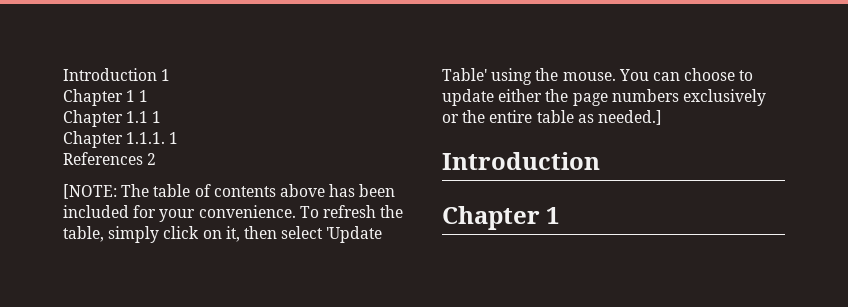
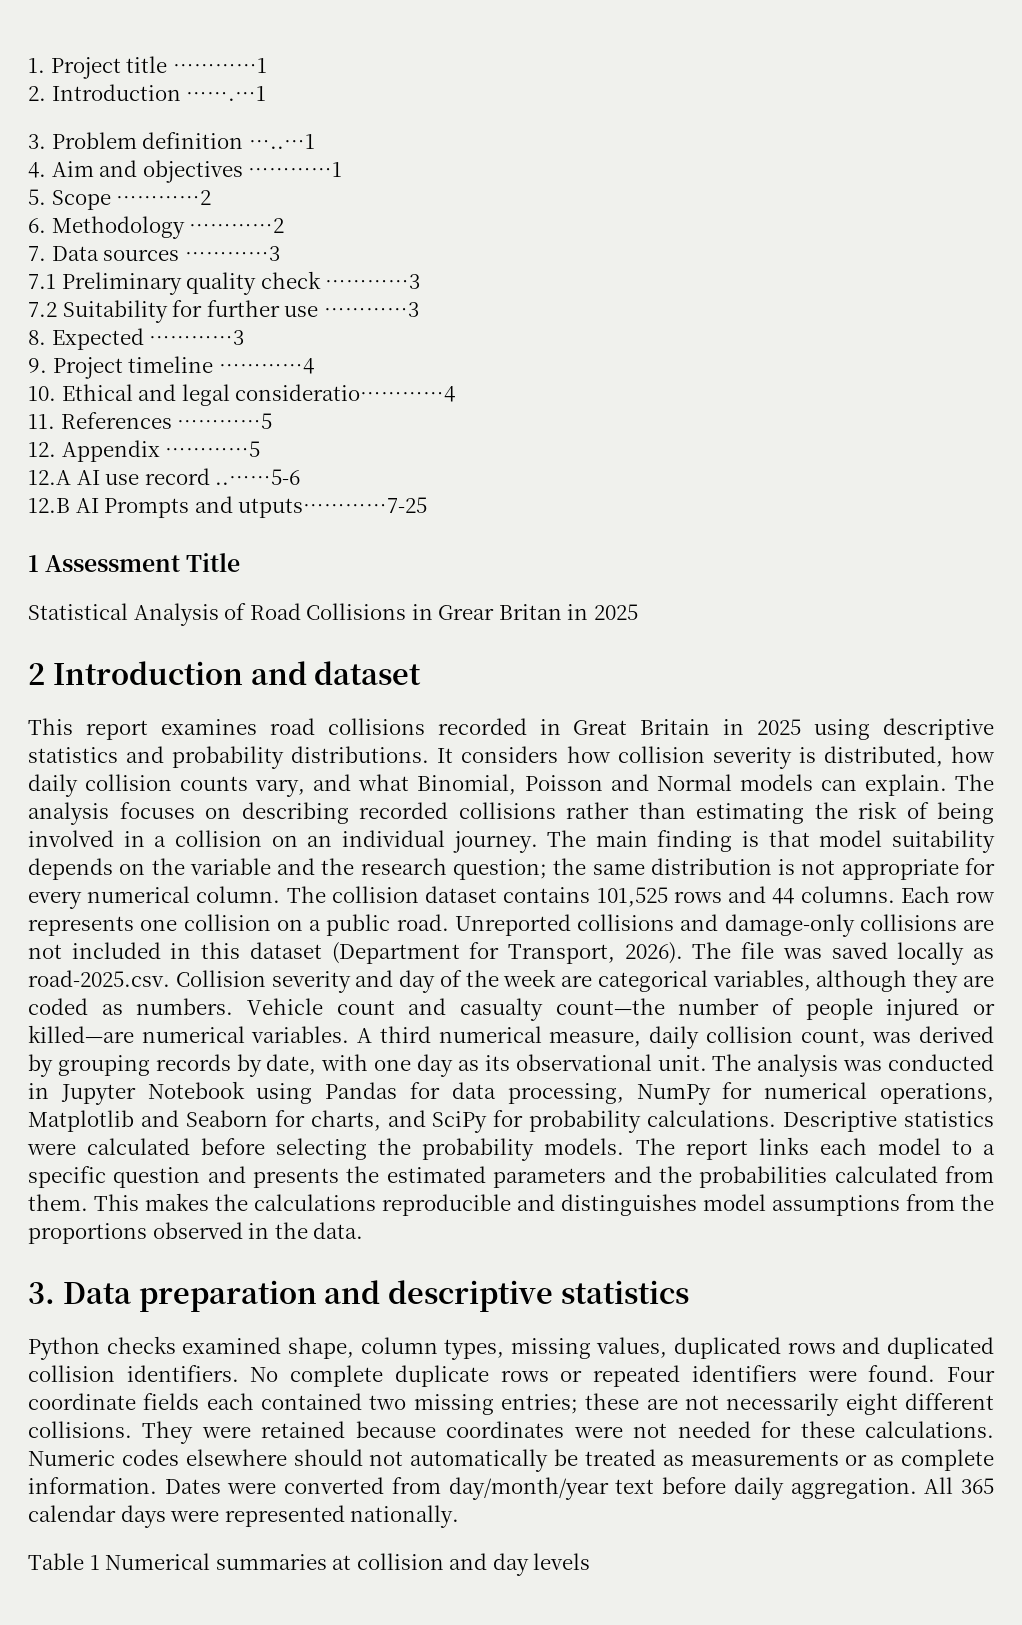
[63,68,171,81] [63,89,149,106] [63,110,162,127] [63,131,179,148] [63,152,157,165] [63,184,396,199] [63,205,404,222] [63,226,383,243] [442,68,754,85] [442,89,766,106] [442,110,662,125] [442,152,600,170] [442,206,560,230] Introduction 1 // Chapter 1 1 // Chapter 1.1 1 // Chapter 1.1.1. 1 // References 2 // [NOTE: The table of contents above has been included for your convenience. To refresh the table, simply click on it, then select 'Update Table' using the mouse. You can choose to update either the page numbers exclusively or the entire table as needed.] // Introduction // Chapter 1 -> [28,56,267,79] [28,84,267,101] [28,132,315,149] [28,160,343,183] [28,189,212,210] [28,216,285,239] [28,246,280,261] [28,271,421,295] [28,300,419,323] [28,328,245,350] [28,356,314,379] [28,384,456,406] [28,412,273,429] [28,440,261,462] [28,468,301,485] [28,496,428,518] [28,553,241,572] [28,603,638,626] [28,661,422,685] [28,718,994,740] [28,746,996,769] [28,774,995,797] [28,801,994,825] [28,830,995,853] [28,858,996,880] [28,886,996,909] [28,914,994,937] [28,942,994,965] [28,969,995,993] [28,998,995,1021] [28,1025,995,1049] [28,1054,995,1077] [28,1081,995,1105] [28,1110,995,1133] [27,1137,996,1161] [28,1166,995,1188] [28,1193,994,1216] [28,1222,364,1244] [28,1280,690,1312] [28,1336,994,1360] [28,1365,996,1387] [28,1393,995,1416] [28,1421,995,1444] [28,1449,995,1472] [28,1477,995,1500] [28,1505,460,1528] [28,1553,591,1576] 1. Project title …………1 // 2. Introduction …….…1 // 3. Problem definition …..…1 // 4. Aim and objectives …………1 // 5. Scope …………2 // 6. Methodology …………2 // 7. Data sources …………3 // 7.1 Preliminary quality check …………3 // 7.2 Suitability for further use …………3 // 8. Expected …………3 // 9. Project timeline …………4 // 10. Ethical and legal consideratio…………4 // 11. References …………5 // 12. Appendix …………5 // 12.A AI use record ..……5-6 // 12.B AI Prompts and utputs…………7-25 // 1 Assessment Title // Statistical Analysis of Road Collisions in Grear Britan in 2025 // 2 Introduction and dataset // This report examines road collisions recorded in Great Britain in 2025 using descriptive statistics and probability distributions. It considers how collision severity is distributed, how daily collision counts vary, and what Binomial, Poisson and Normal models can explain. The analysis focuses on describing recorded collisions rather than estimating the risk of being involved in a collision on an individual journey. The main finding is that model suitability depends on the variable and the research question; the same distribution is not appropriate for every numerical column. The collision dataset contains 101,525 rows and 44 columns. Each row represents one collision on a public road. Unreported collisions and damage-only collisions are not included in this dataset (Department for Transport, 2026). The file was saved locally as road-2025.csv. Collision severity and day of the week are categorical variables, although they are coded as numbers. Vehicle count and casualty count—the number of people injured or killed—are numerical variables. A third numerical measure, daily collision count, was derived by grouping records by date, with one day as its observational unit. The analysis was conducted in Jupyter Notebook using Pandas for data processing, NumPy for numerical operations, Matplotlib and Seaborn for charts, and SciPy for probability calculations. Descriptive statistics were calculated before selecting the probability models. The report links each model to a specific question and presents the estimated parameters and the probabilities calculated from them. This makes the calculations reproducible and distinguishes model assumptions from the proportions observed in the data. // 3. Data preparation and descriptive statistics // Python checks examined shape, column types, missing values, duplicated rows and duplicated collision identifiers. No complete duplicate rows or repeated identifiers were found. Four coordinate fields each contained two missing entries; these are not necessarily eight different collisions. They were retained because coordinates were not needed for these calculations. Numeric codes elsewhere should not automatically be treated as measurements or as complete information. Dates were converted from day/month/year text before daily aggregation. All 365 calendar days were represented nationally. // Table 1 Numerical summaries at collision and day levels

